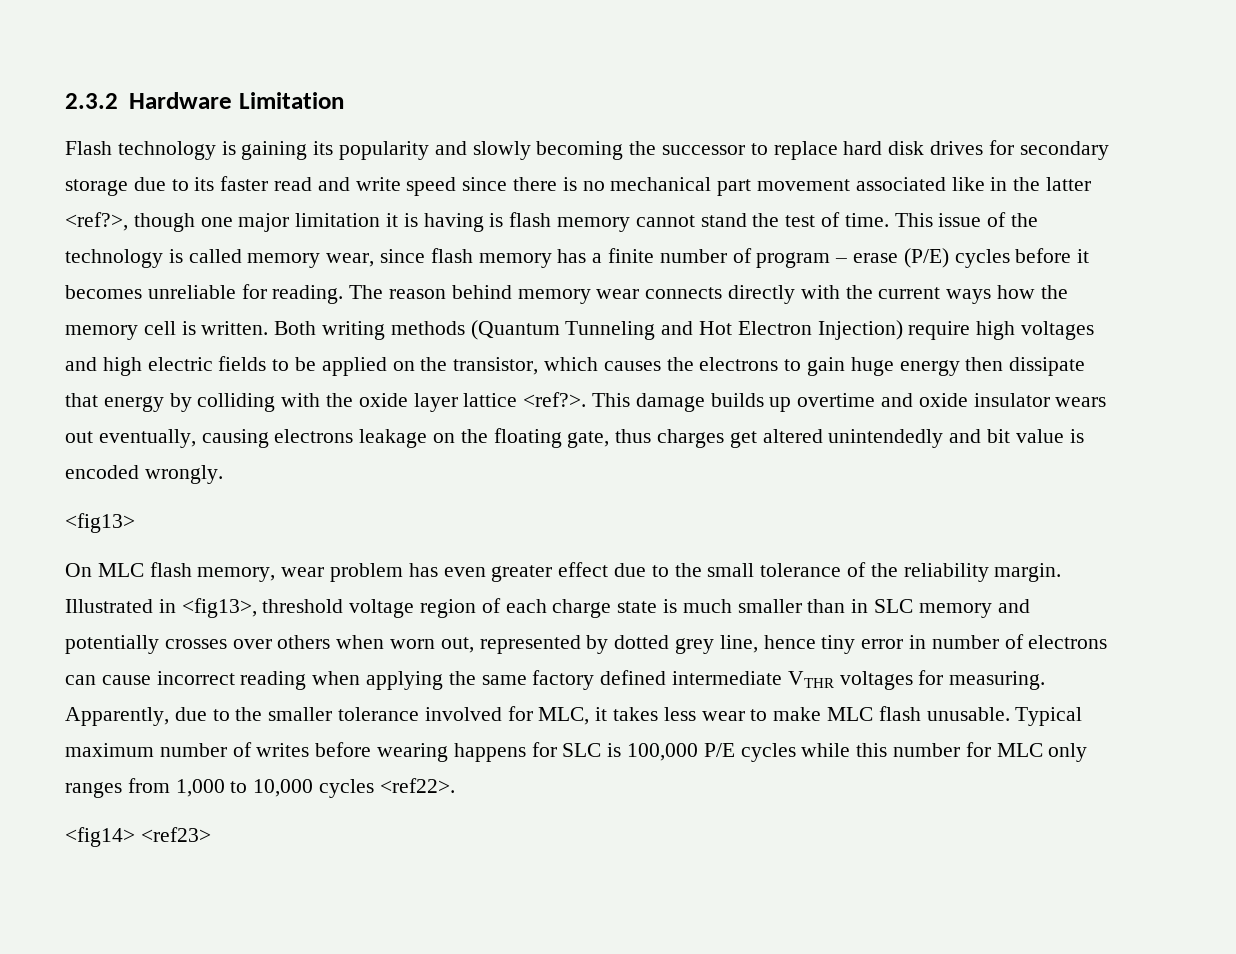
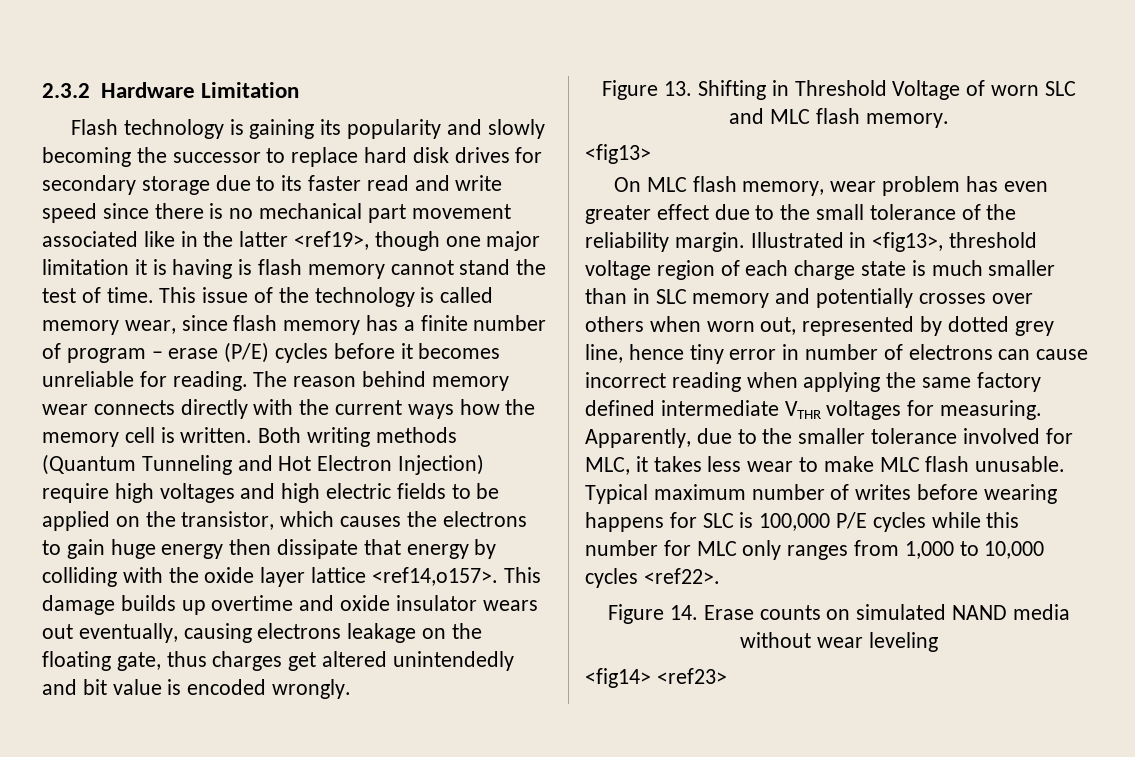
[65,212,128,231] <ref?>, -> [294,231,370,250] <ref19>,
[523,392,587,407] <ref?>. -> [371,567,498,586] <ref14,o157>.
(223, 474) none -> [602,80,1076,100] [729,108,949,128] // Figure 13. Shifting in Threshold Voltage of worn SLC and MLC flash memory.
(455, 785) none -> [608,604,1070,624] [740,632,938,652] // Figure 14. Erase counts on simulated NAND media without wear leveling

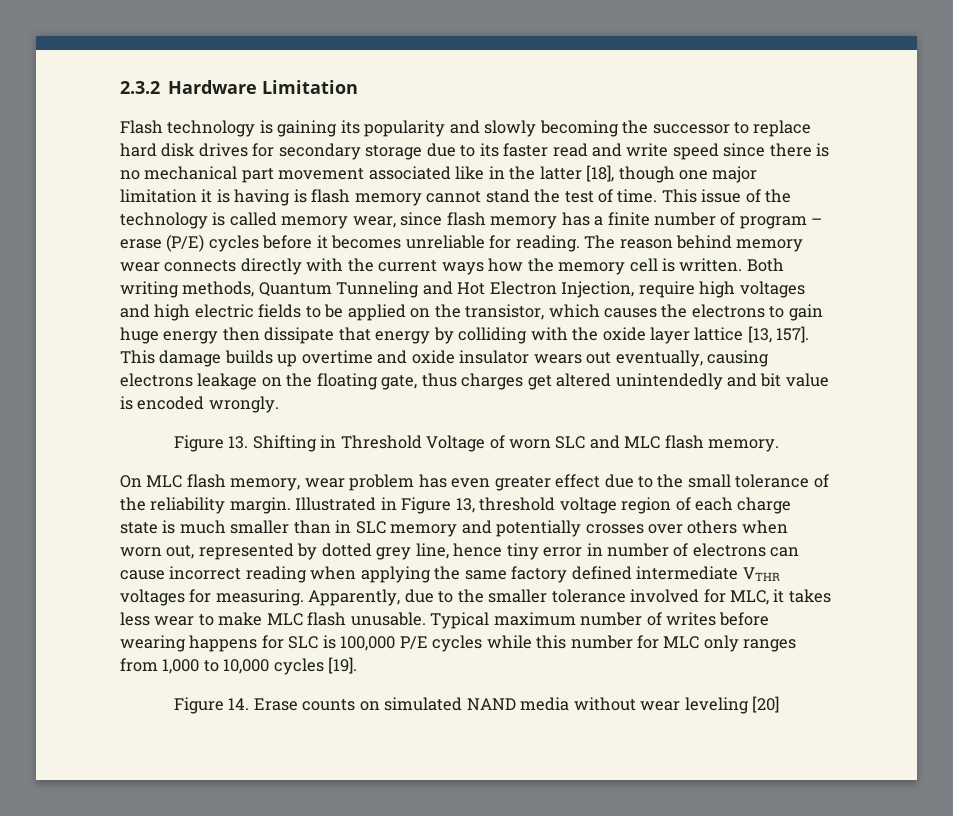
[294,231,370,250] <ref19>, -> [586,165,615,182] [18],
[375,427,457,443] [42,454,136,475] methods (Quantum -> [182,281,332,297] methods, Quantum
[398,454,485,475] Injection) -> [561,281,635,298] Injection,
[371,567,498,586] <ref14,o157>. -> [747,326,810,343] [13, 157].
[585,144,651,164] // <fig13> -> (780, 445) none
[872,232,944,252] <fig13>, -> [401,497,475,514] Figure 13,
[643,568,720,584] <ref22>. -> [328,657,358,674] [19].
[585,668,727,688] // <fig14> <ref23> -> [752,696,780,713] [20]

